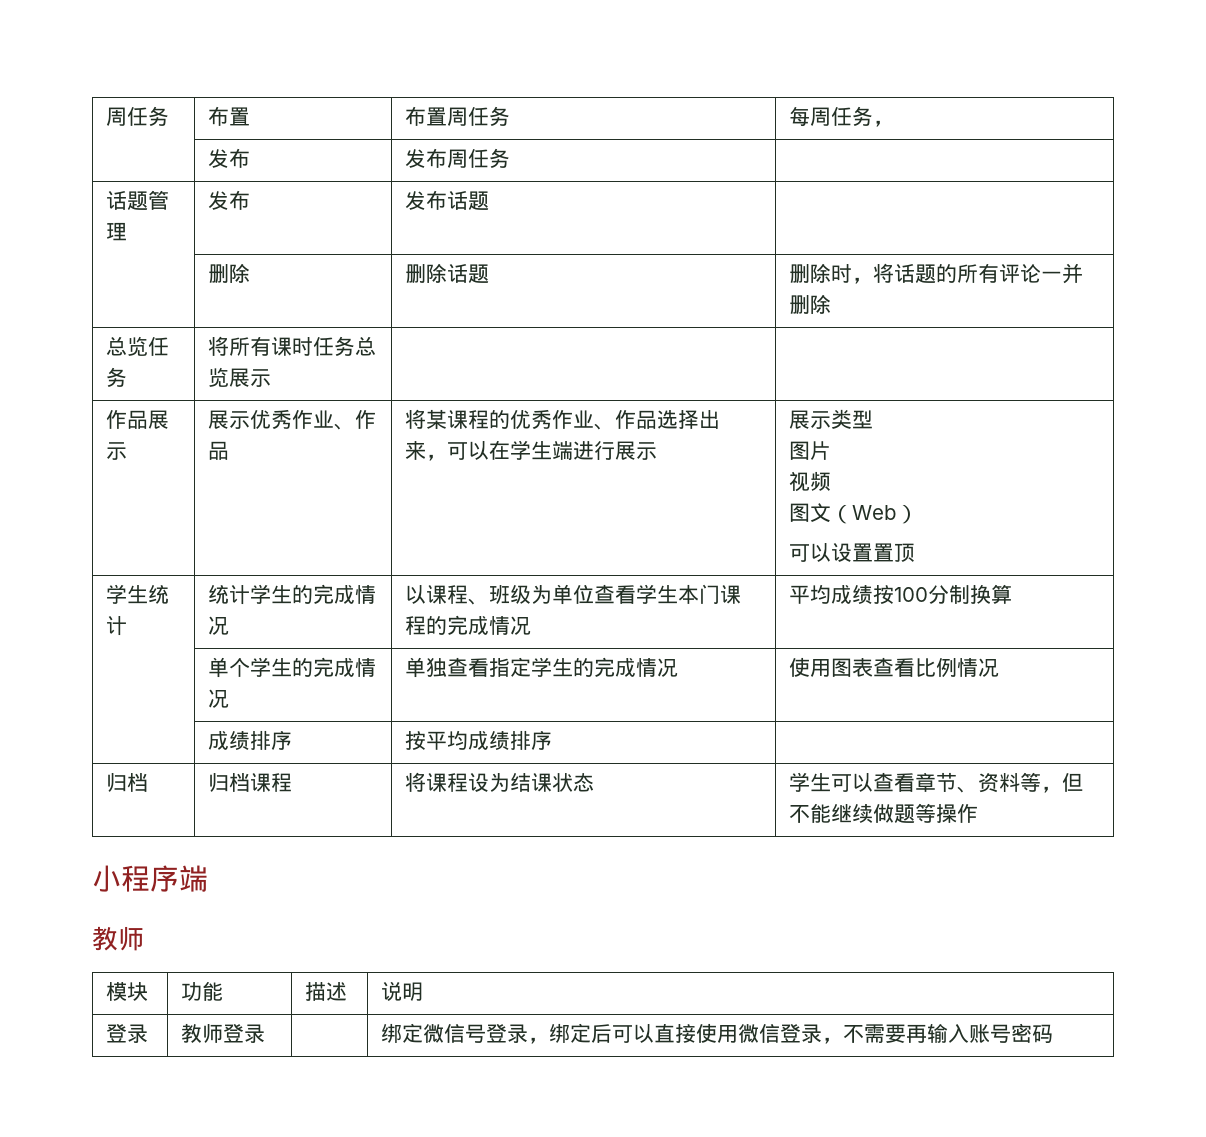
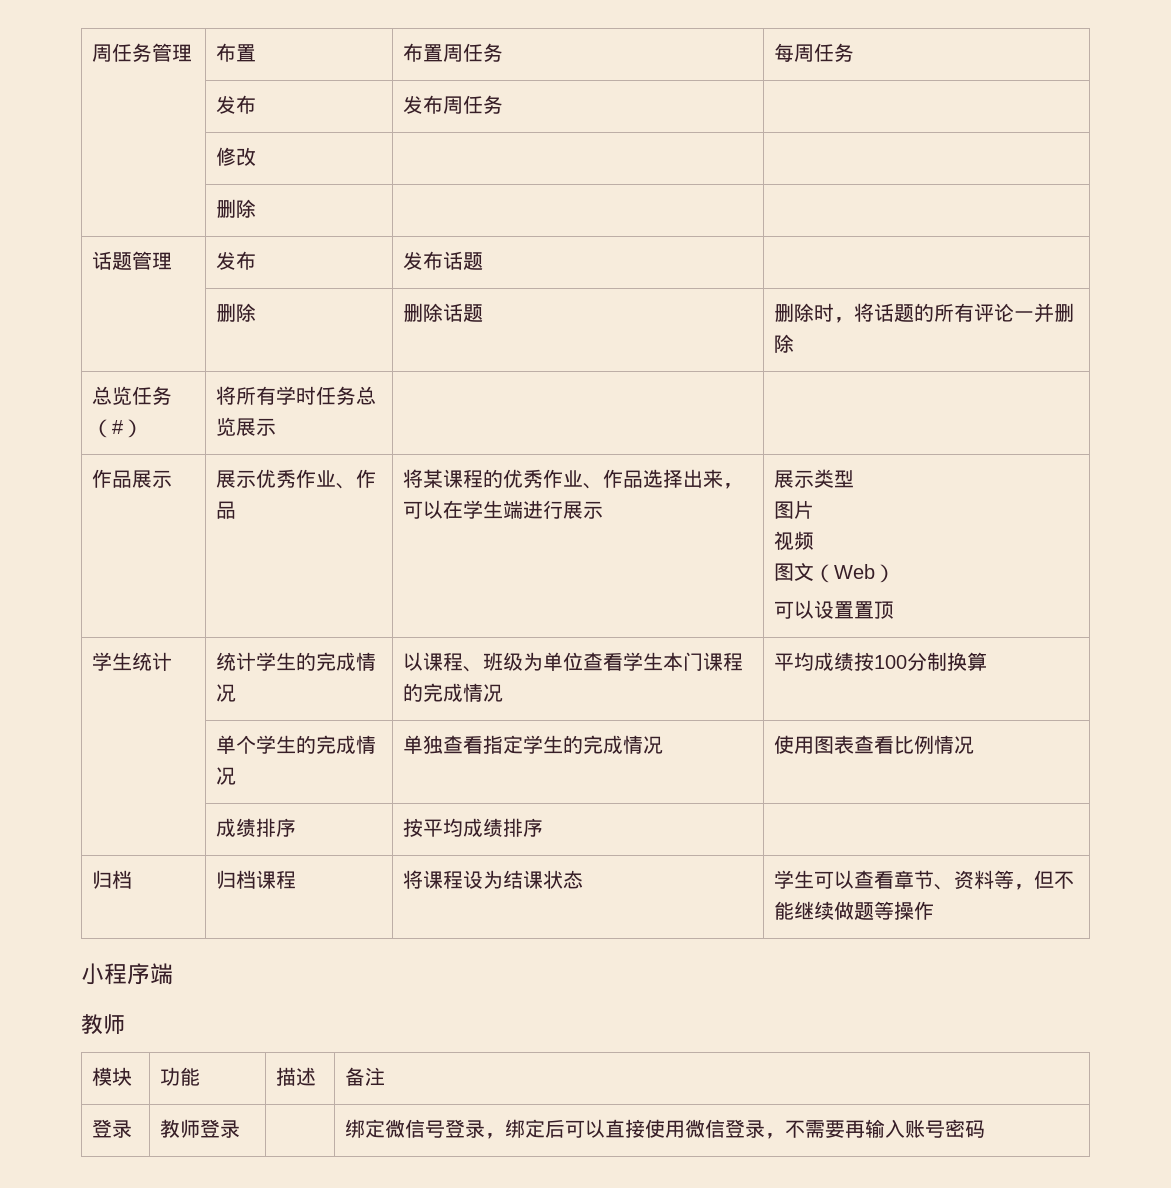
[106,106,170,126] 周任务 -> [91,43,192,62] 周任务管理
[873,120,895,127] ， -> (854, 52) none
(511, 158) none -> [215,147,256,166] [215,199,256,218] // | 修改 | | // | 删除 | |
(128, 377) none -> [91,419,143,438] （#）
[271,337,293,356] 课 -> [275,386,296,405] 学
[381,981,424,1001] 说明 -> [344,1067,385,1086] 备注

